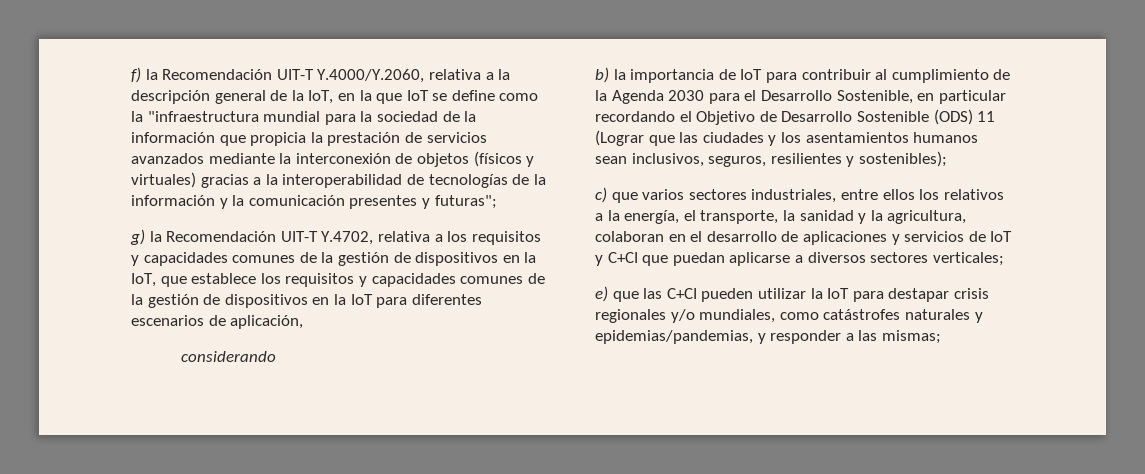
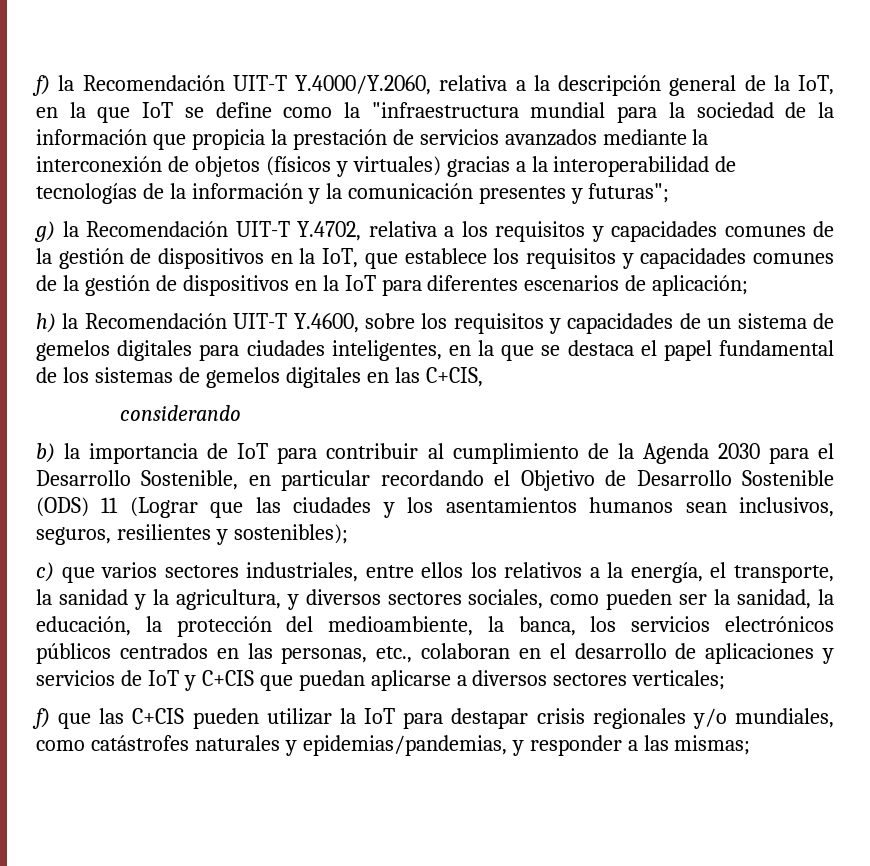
[230,315,304,329] aplicación, -> [652,275,749,296] [36,313,834,334] [36,340,834,361] [36,367,483,388] aplicación; // h) la Recomendación UIT-T Y.4600, sobre los requisitos y capacidades de un sistema de gemelos digitales para ciudades inteligentes, en la que se destaca el papel fundamental de los sistemas de gemelos digitales en las C+CIS,
(967, 217) none -> [286,589,835,610] [36,616,835,637] [36,643,413,664] y diversos sectores sociales, como pueden ser la sanidad, la educación, la protección del medioambiente, la banca, los servicios electrónicos públicos centrados en las personas, etc.,
[607,252,638,263] C+CI -> [201,670,254,686] C+CIS
[595,286,697,302] e) que las C+CI -> [32,708,185,729] f) que las C+CIS

